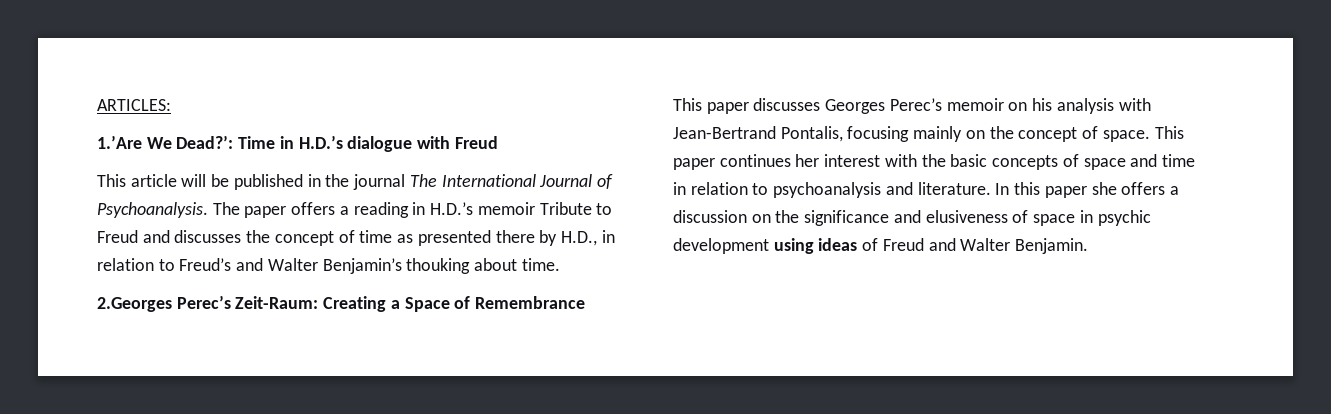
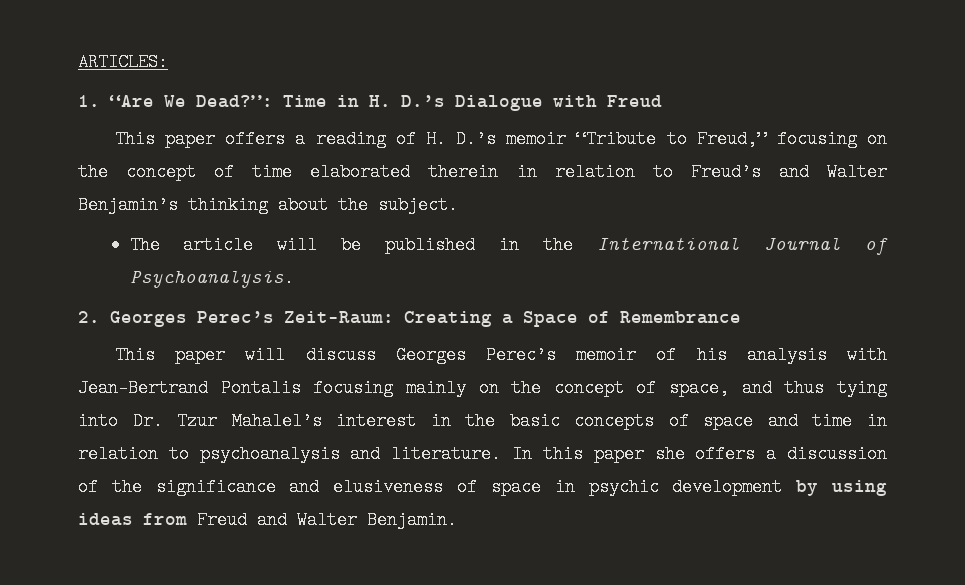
[97,135,498,152] [97,174,613,190] [97,202,613,218] [97,230,597,246] 1.’Are We Dead?’: Time in H.D.’s dialogue with Freud // This article will be published in the journal The International Journal of Psychoanalysis. The paper offers a reading in H.D.’s memoir Tribute to Freud and discusses the concept of time as presented there by H.D., -> [78,95,662,111] [114,130,887,148] [78,163,499,181] 1. “Are We Dead?”: Time in H. D.’s Dialogue with Freud // This paper offers a reading of H. D.’s memoir “Tribute to Freud,” focusing on the concept of time elaborated therein
[406,258,560,274] [97,297,172,312] thouking about time. // 2.Georges -> [188,196,458,214] [129,236,888,255] [129,269,294,288] [78,311,187,327] thinking about the subject. // The article will be published in the International Journal of Psychoanalysis. // 2. Georges
[753,98,821,111] discusses -> [245,346,376,364] will discuss
[1008,102,1028,111] on -> [656,346,677,364] of
[780,126,843,142] Pontalis, -> [220,379,301,397] Pontalis
[1102,126,1184,142] [673,154,917,170] space. This paper continues her interest with -> [669,379,887,397] [78,412,451,430] space, and thus tying into Dr. Tzur Mahalel’s interest in
[751,214,771,223] on -> [78,478,98,496] of
(769, 246) none -> [796,480,819,496] by
[862,238,879,251] of -> [143,513,187,525] from

